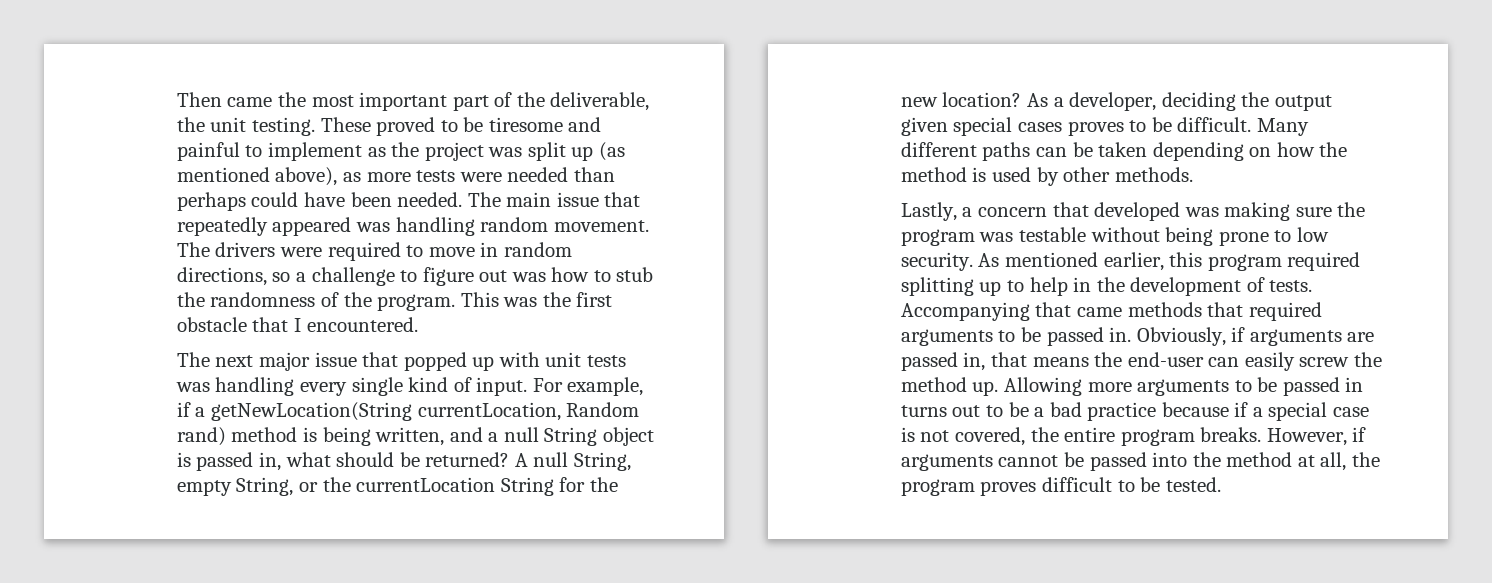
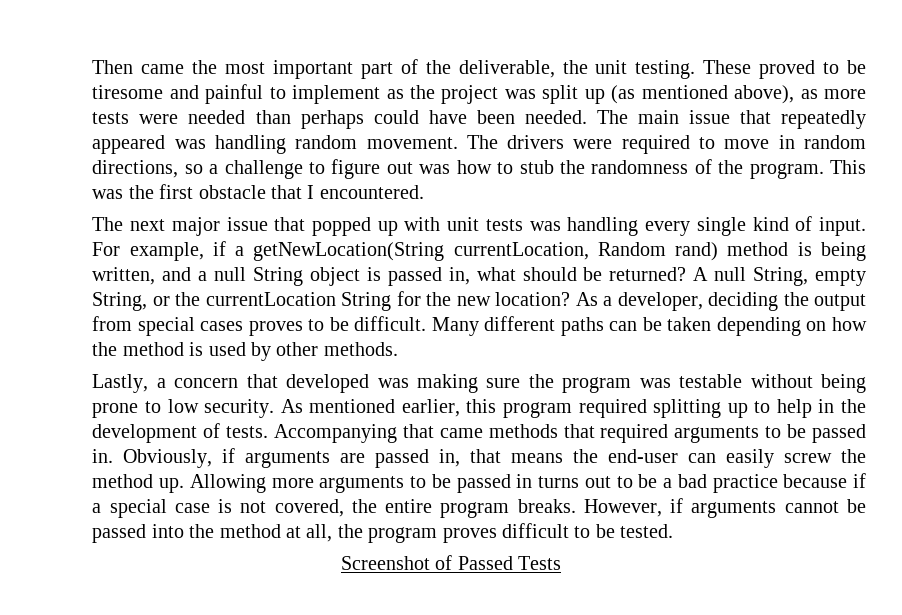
[900,117,948,136] given -> [92,316,133,331] from
(1221, 484) none -> [340,555,562,570] // Screenshot of Passed Tests

